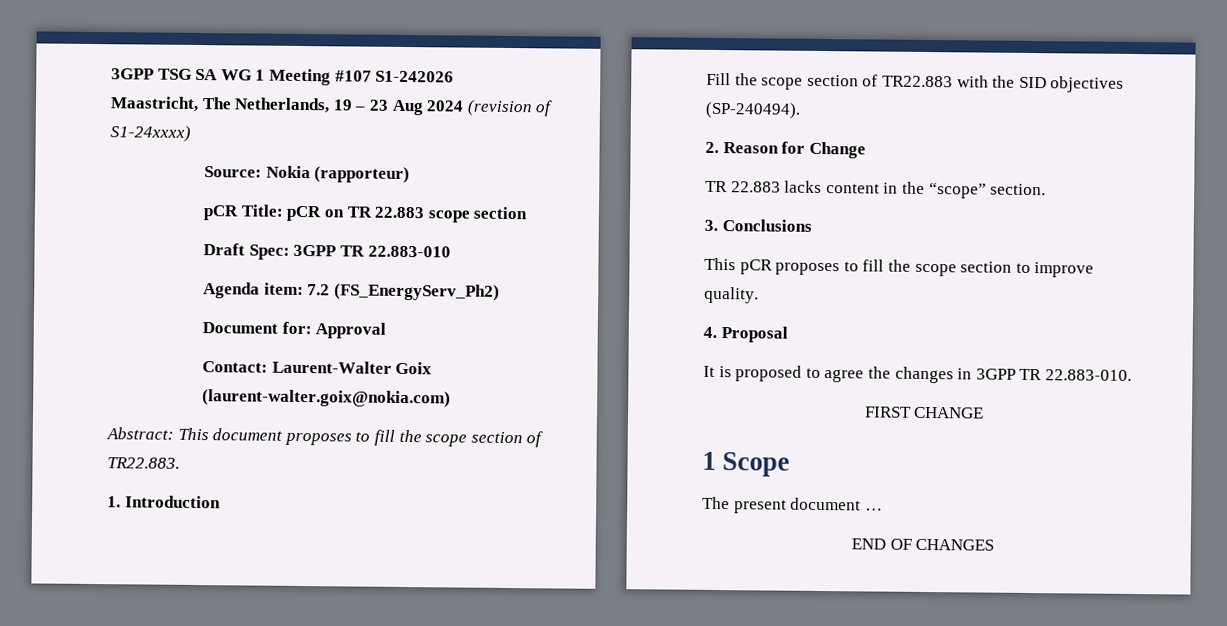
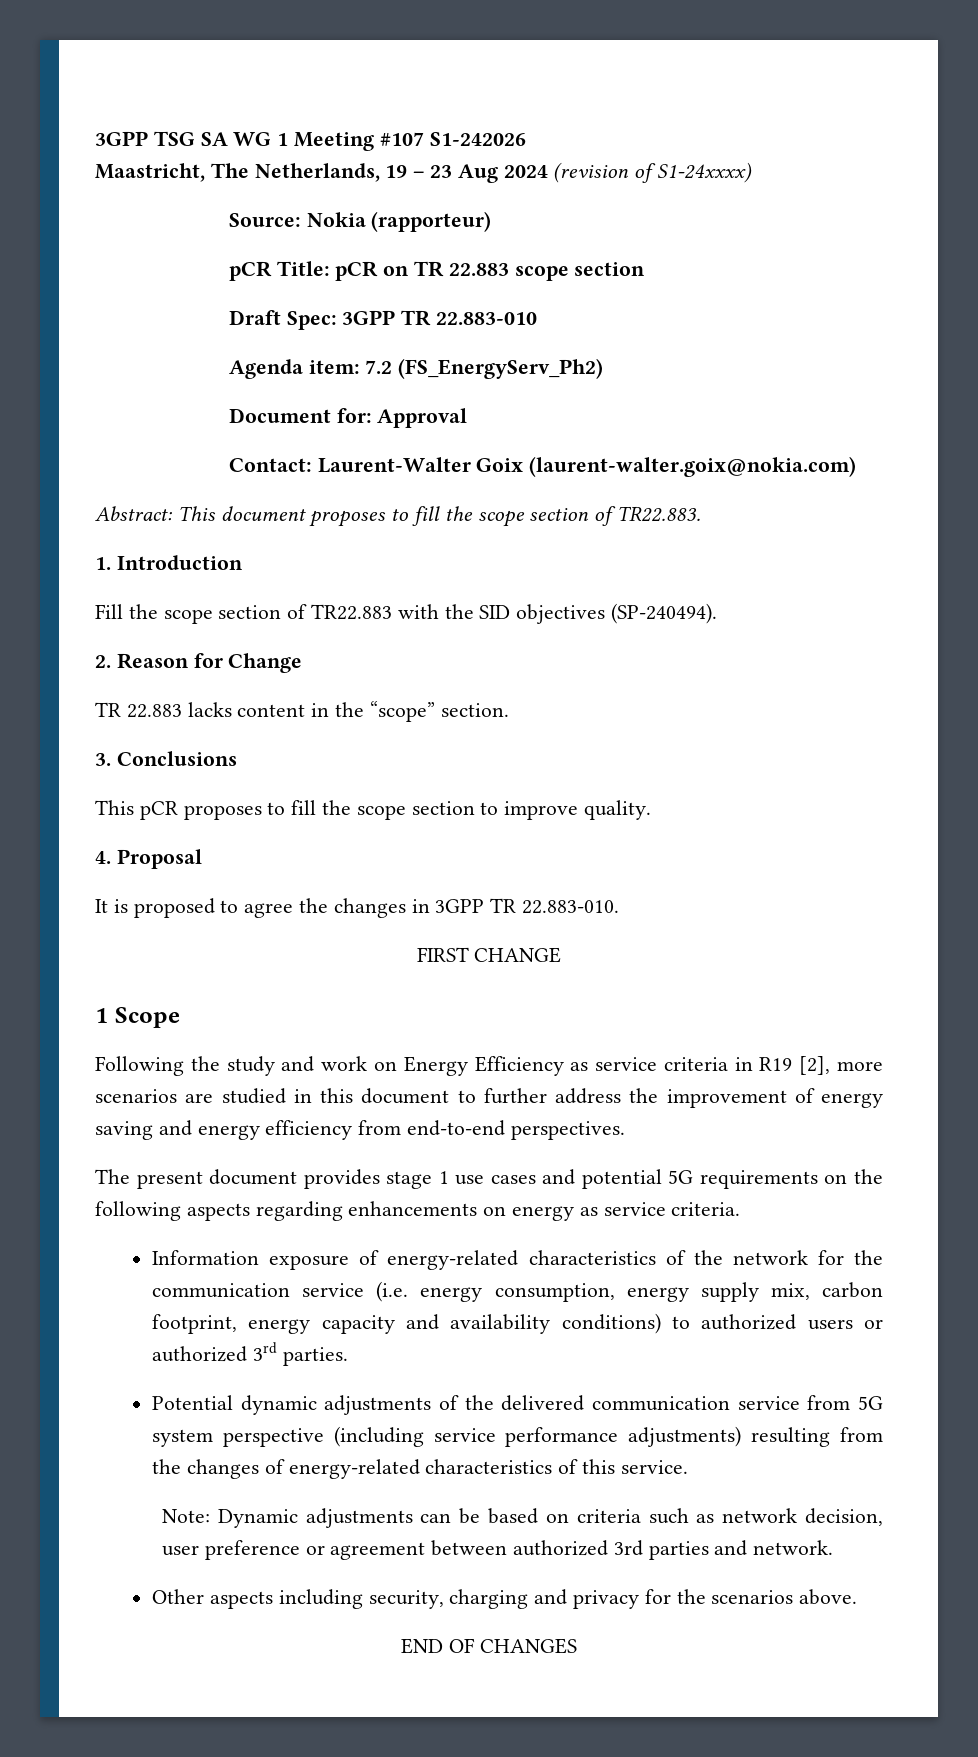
[702,496,883,514] The present document … -> [95,1056,884,1076] [95,1088,883,1108] [95,1120,625,1140] [95,1169,884,1189] [95,1201,741,1221] [152,1250,884,1270] [152,1281,884,1302] [152,1313,883,1334] [152,1342,348,1366] [152,1395,884,1415] [152,1426,884,1447] [152,1459,688,1479] [161,1508,883,1528] [161,1540,834,1560] [152,1589,858,1609] Following the study and work on Energy Efficiency as service criteria in R19 [2], more scenarios are studied in this document to further address the improvement of energy saving and energy efficiency from end-to-end perspectives. // The present document provides stage 1 use cases and potential 5G requirements on the following aspects regarding enhancements on energy as service criteria. // Information exposure of energy-related characteristics of the network for the communication service (i.e. energy consumption, energy supply mix, carbon footprint, energy capacity and availability conditions) to authorized users or authorized 3rd parties. // Potential dynamic adjustments of the delivered communication service from 5G system perspective (including service performance adjustments) resulting from the changes of energy-related characteristics of this service. // Note: Dynamic adjustments can be based on criteria such as network decision, user preference or agreement between authorized 3rd parties and network. // Other aspects including security, charging and privacy for the scenarios above.

